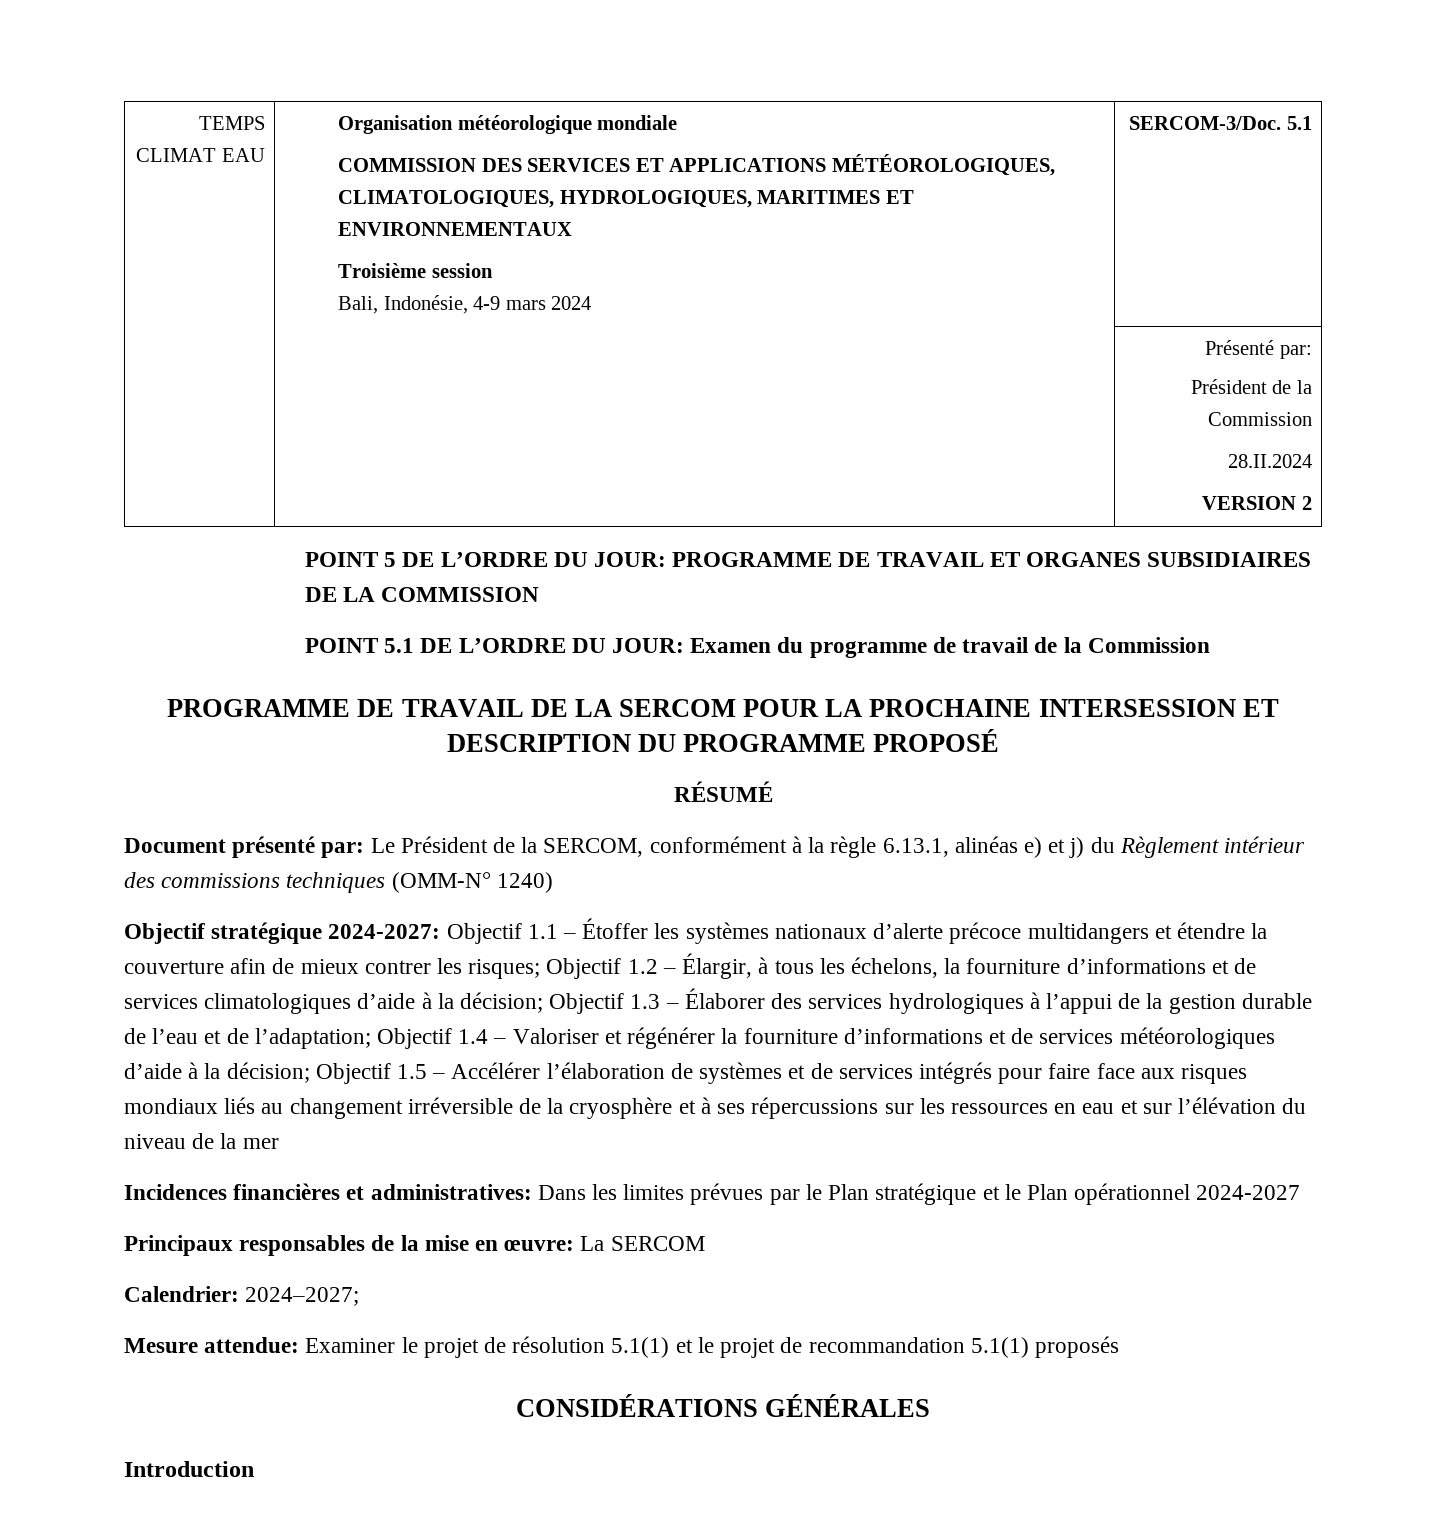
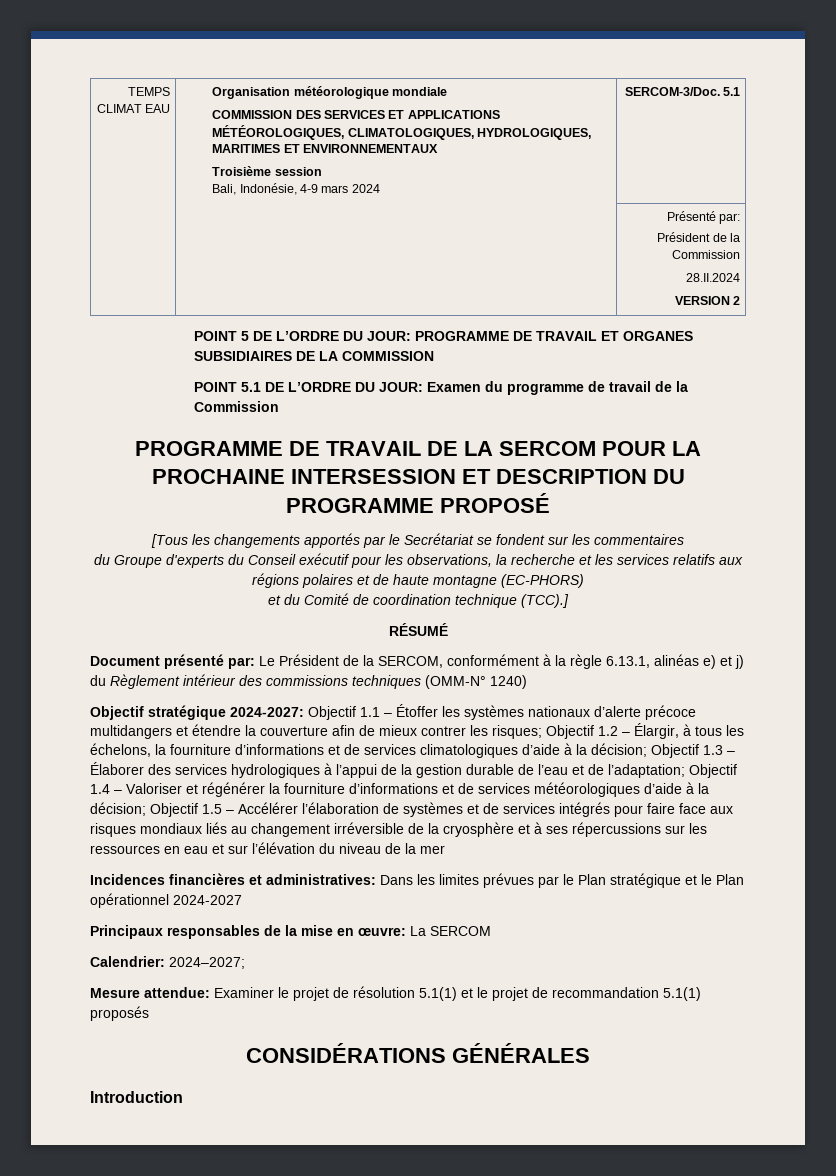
(1000, 740) none -> [151,533,684,548] [94,553,743,568] [252,573,584,588] [268,593,569,608] // [Tous les changements apportés par le Secrétariat se fondent sur les commentaires // du Groupe d'experts du Conseil exécutif pour les observations, la recherche et les services relatifs aux régions polaires et de haute montagne (EC-PHORS) // et du Comité de coordination technique (TCC).]

